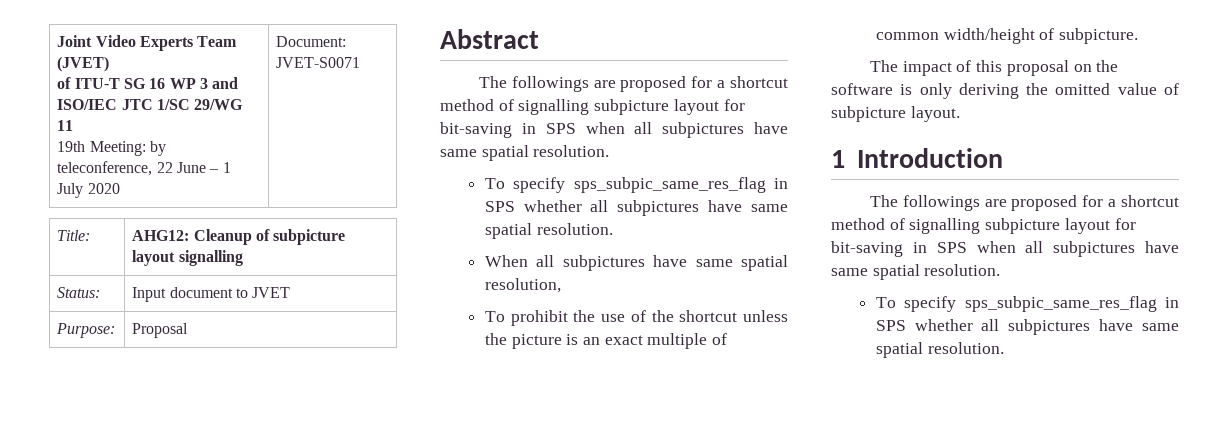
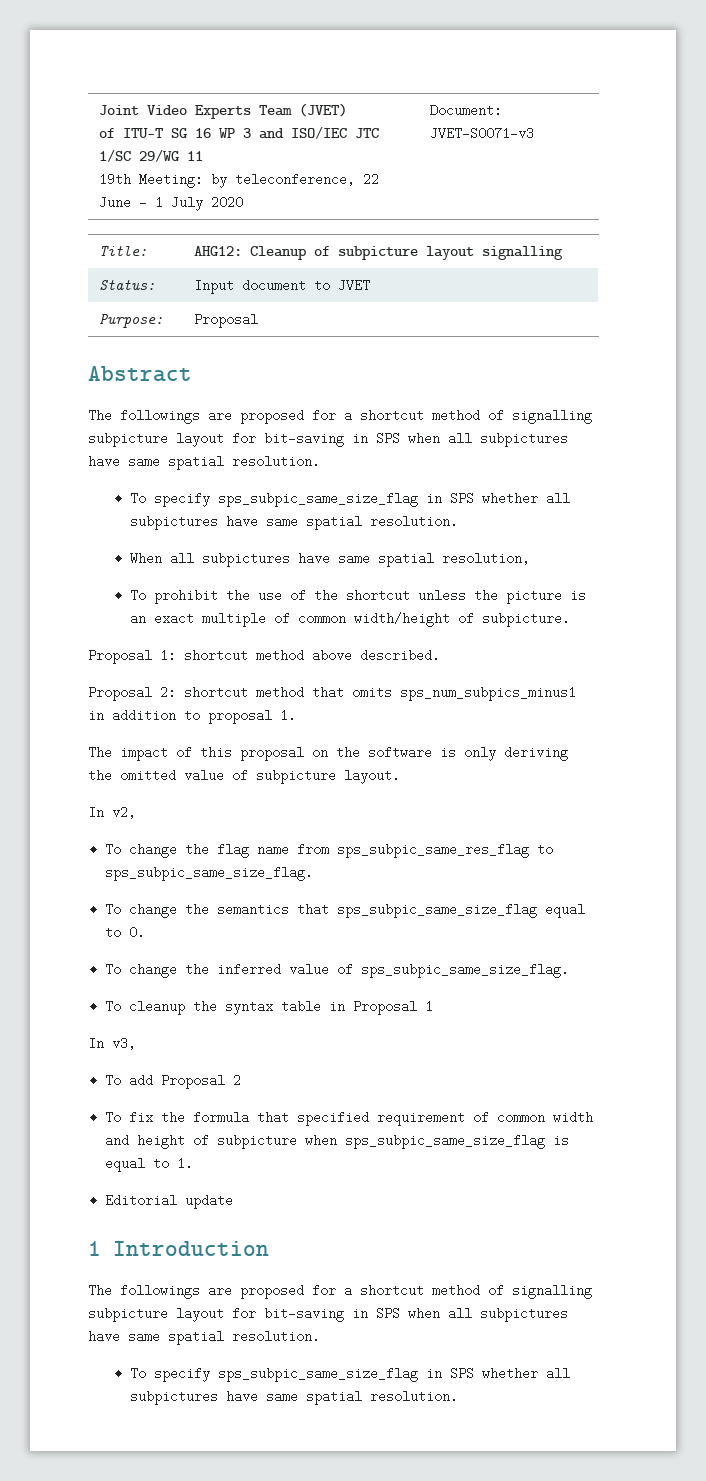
[276,57,361,68] JVET-S0071 -> [430,127,535,140] JVET-S0071-v3
[573,177,766,193] sps_subpic_same_res_flag -> [217,492,418,507] sps_subpic_same_size_flag
(1138, 36) none -> [88,649,440,664] [88,686,576,701] [88,709,296,724] // Proposal 1: shortcut method above described. // Proposal 2: shortcut method that omits sps_num_subpics_minus1 in addition to proposal 1.
(960, 114) none -> [88,806,136,819] [105,843,554,858] [105,866,314,881] [105,903,586,918] [105,926,146,939] [105,963,570,978] [105,1000,434,1015] [88,1037,136,1050] [105,1074,242,1089] [105,1111,594,1126] [105,1134,570,1149] [105,1157,194,1172] [105,1194,234,1209] // In v2, // To change the flag name from sps_subpic_same_res_flag to sps_subpic_same_size_flag. // To change the semantics that sps_subpic_same_size_flag equal to 0. // To change the inferred value of sps_subpic_same_size_flag. // To cleanup the syntax table in Proposal 1 // In v3, // To add Proposal 2 // To fix the formula that specified requirement of common width and height of subpicture when sps_subpic_same_size_flag is equal to 1. // Editorial update
[964,296,1157,312] sps_subpic_same_res_flag -> [217,1367,418,1382] sps_subpic_same_size_flag

